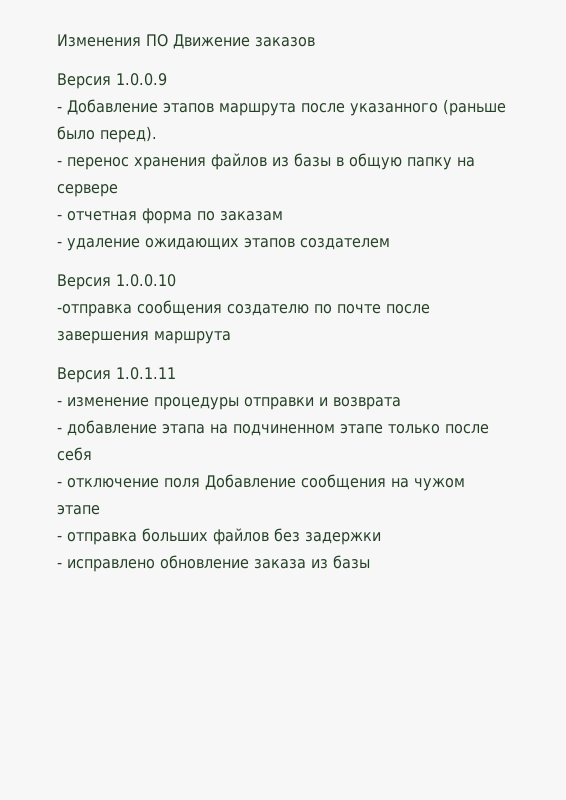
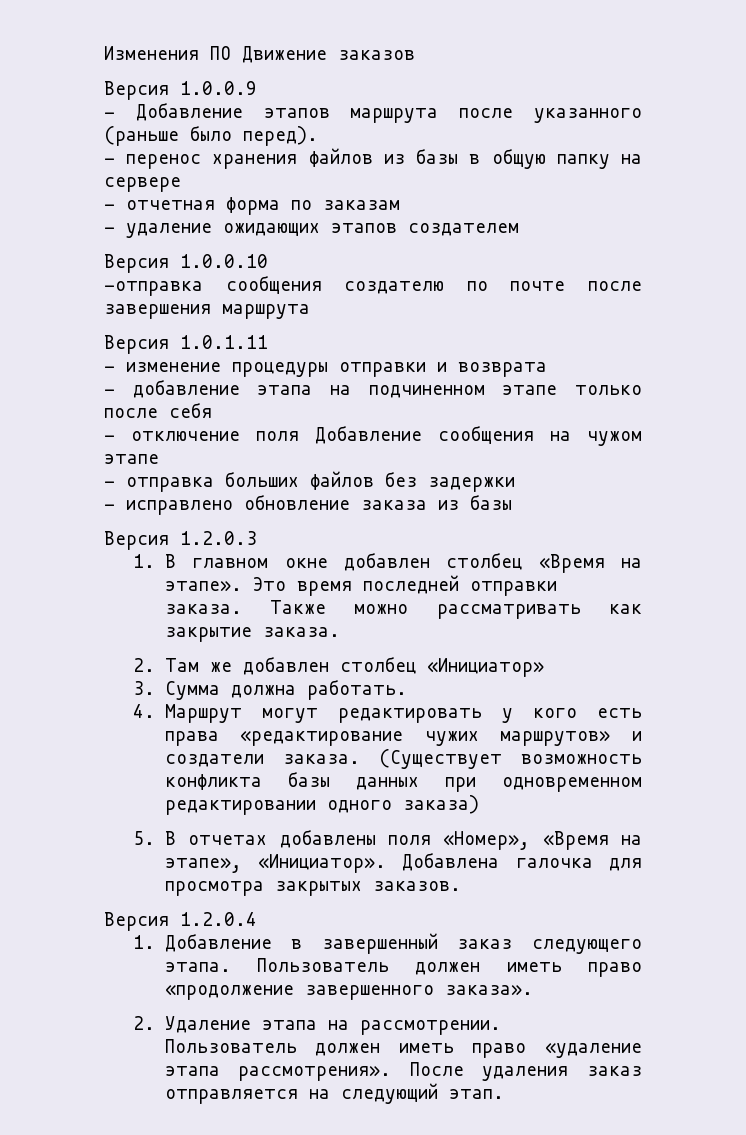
(370, 562) none -> [104,531,257,550] [133,553,642,573] [164,575,557,596] [164,600,642,619] [164,627,340,642] [133,657,544,677] [133,680,407,700] [133,704,642,723] [164,731,642,746] [164,749,642,769] [164,772,642,792] [164,795,479,815] [133,830,642,850] [164,853,642,873] [164,881,461,896] [104,912,257,931] [133,933,642,954] [164,958,642,977] [164,985,533,1000] [133,1016,501,1035] [164,1039,642,1058] [164,1062,642,1081] [164,1083,504,1104] // Версия 1.2.0.3 // 1. В главном окне добавлен столбец «Время на этапе». Это время последней отправки заказа. Также можно рассматривать как закрытие заказа. // 2. Там же добавлен столбец «Инициатор» // 3. Сумма должна работать. // 4. Маршрут могут редактировать у кого есть права «редактирование чужих маршрутов» и создатели заказа. (Существует возможность конфликта базы данных при одновременном редактировании одного заказа) // 5. В отчетах добавлены поля «Номер», «Время на этапе», «Инициатор». Добавлена галочка для просмотра закрытых заказов. // Версия 1.2.0.4 // 1. Добавление в завершенный заказ следующего этапа. Пользователь должен иметь право «продолжение завершенного заказа». // 2. Удаление этапа на рассмотрении. Пользователь должен иметь право «удаление этапа рассмотрения». После удаления заказ отправляется на следующий этап.

